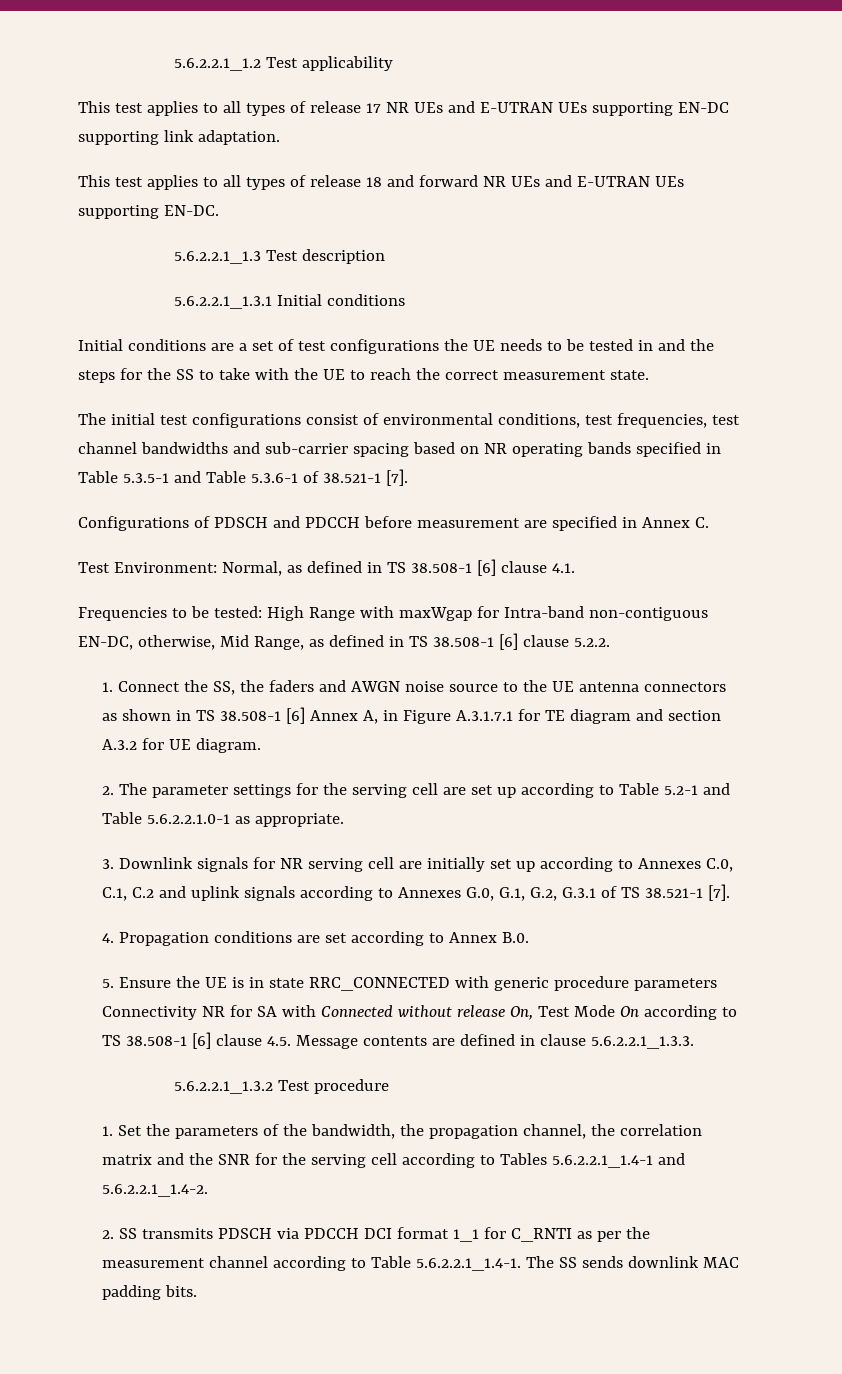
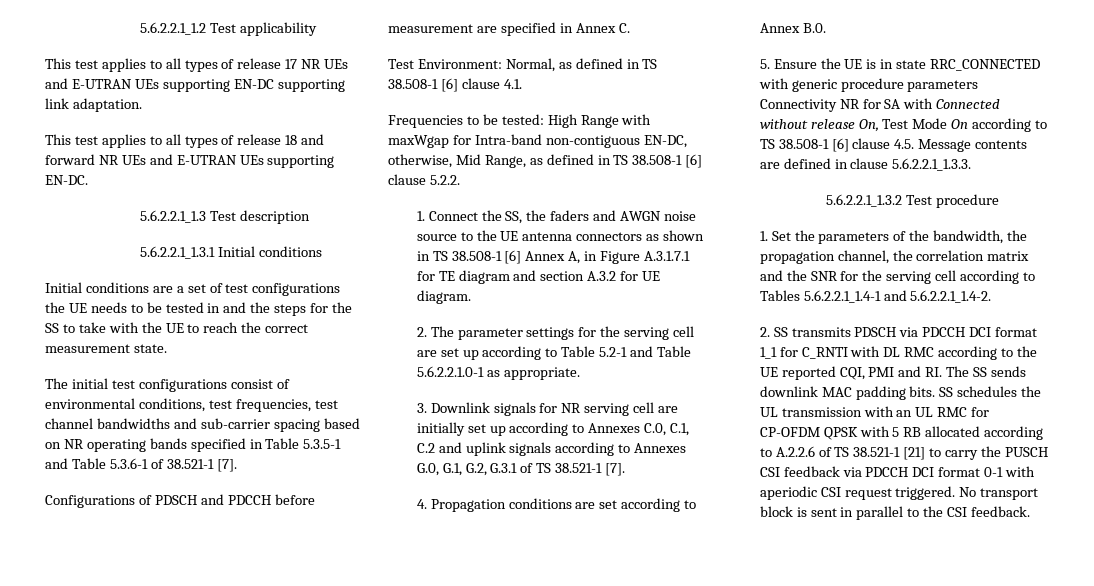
[576,1227,650,1242] [101,1256,521,1271] as per the measurement channel according to Table 5.6.2.2.1_1.4-1. -> [850,346,1037,360] [759,366,943,380] with DL RMC according to the UE reported CQI, PMI and RI.
(197, 1291) none -> [939,386,1042,397] [759,406,990,417] [759,426,1044,440] [759,446,1048,460] [759,466,1036,477] [759,486,1039,500] [759,506,1030,520] SS schedules the UL transmission with an UL RMC for CP-OFDM QPSK with 5 RB allocated according to A.2.2.6 of TS 38.521-1 [21] to carry the PUSCH CSI feedback via PDCCH DCI format 0-1 with aperiodic CSI request triggered. No transport block is sent in parallel to the CSI feedback.

